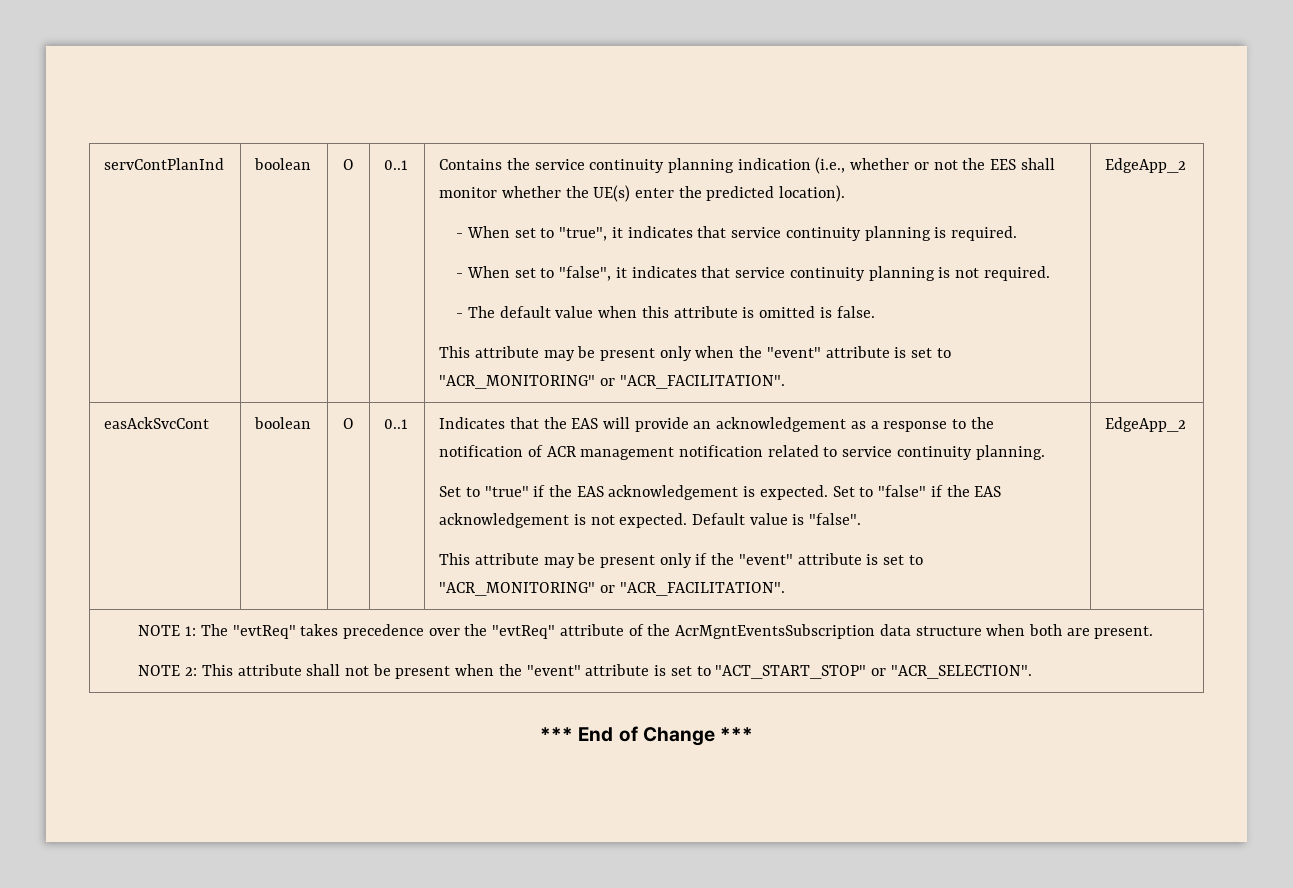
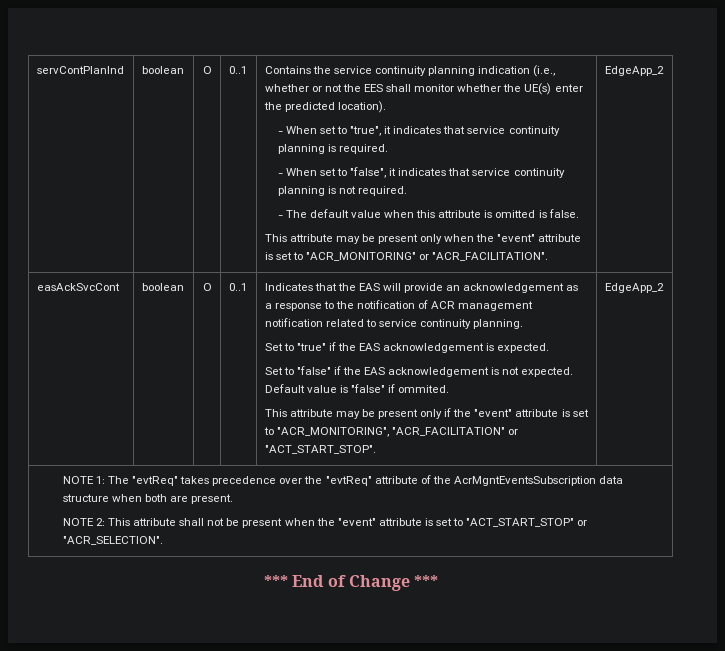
(828, 492) none -> (550, 348) //
[809,513,862,525] "false". -> [350,384,450,393] "false" if ommited.
[439,582,785,596] "ACR_MONITORING" or "ACR_FACILITATION". -> [276,427,518,437] [264,445,376,454] "ACR_MONITORING", "ACR_FACILITATION" or "ACT_START_STOP".

